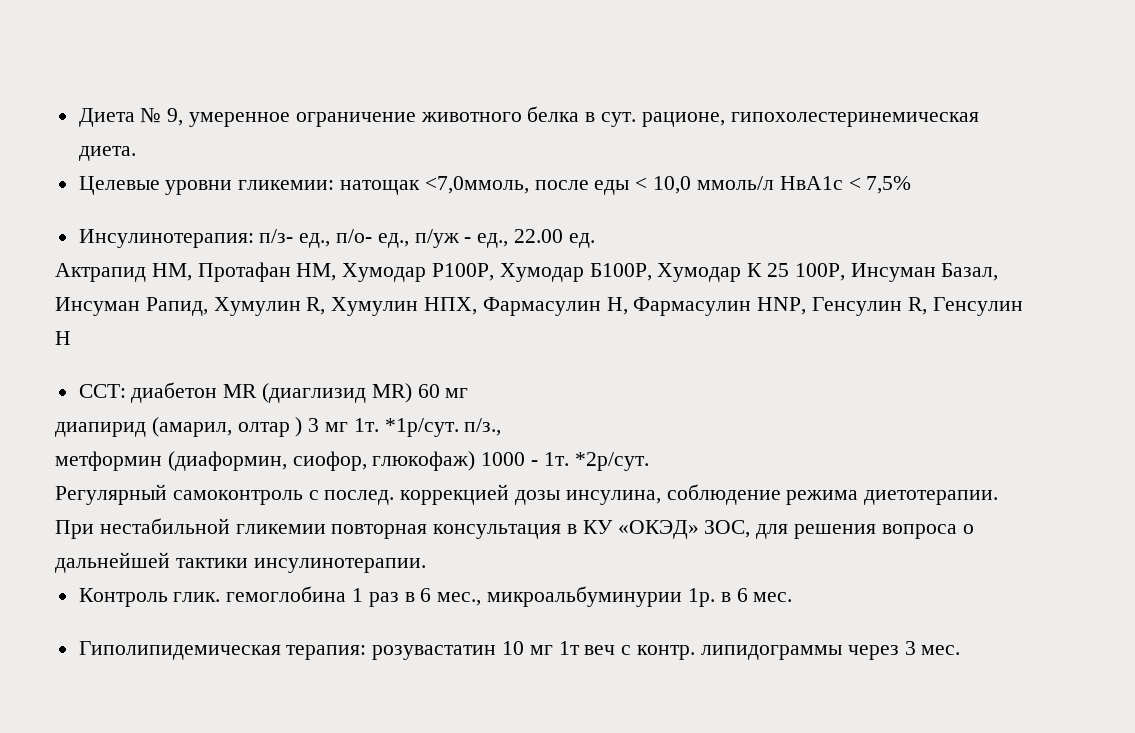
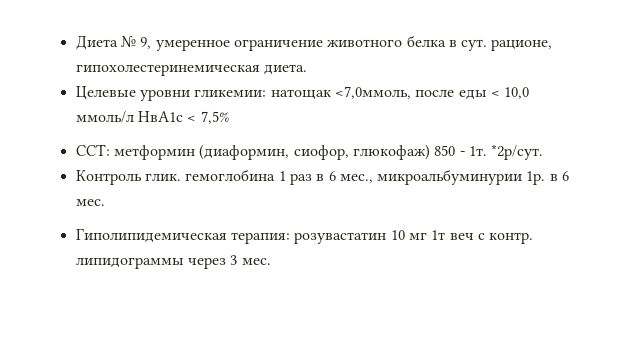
[78,229,595,248] [55,262,999,282] [55,297,1023,316] [55,331,71,345] [78,382,469,403] [55,417,502,437] Инсулинотерапия: п/з- ед., п/о- ед., п/уж - ед., 22.00 ед. // Актрапид НМ, Протафан НМ, Хумодар Р100Р, Хумодар Б100Р, Хумодар К 25 100Р, Инсуман Базал, Инсуман Рапид, Хумулин R, Хумулин НПХ, Фармасулин Н, Фармасулин НNР, Генсулин R, Генсулин Н // ССТ: диабетон МR (диаглизид МR) 60 мг // диапирид (амарил, олтар ) 3 мг 1т. *1р/сут. п/з., // -> [75,144,110,156] ССТ:
[481,452,526,466] 1000 -> [434,145,456,156] 850
[55,484,999,505] [55,518,974,539] [55,552,426,573] // Регулярный самоконтроль с послед. коррекцией дозы инсулина, соблюдение режима диетотерапии. При нестабильной гликемии повторная консультация в КУ «ОКЭД» ЗОС, для решения вопроса о дальнейшей тактики инсулинотерапии. -> (544, 152) none

